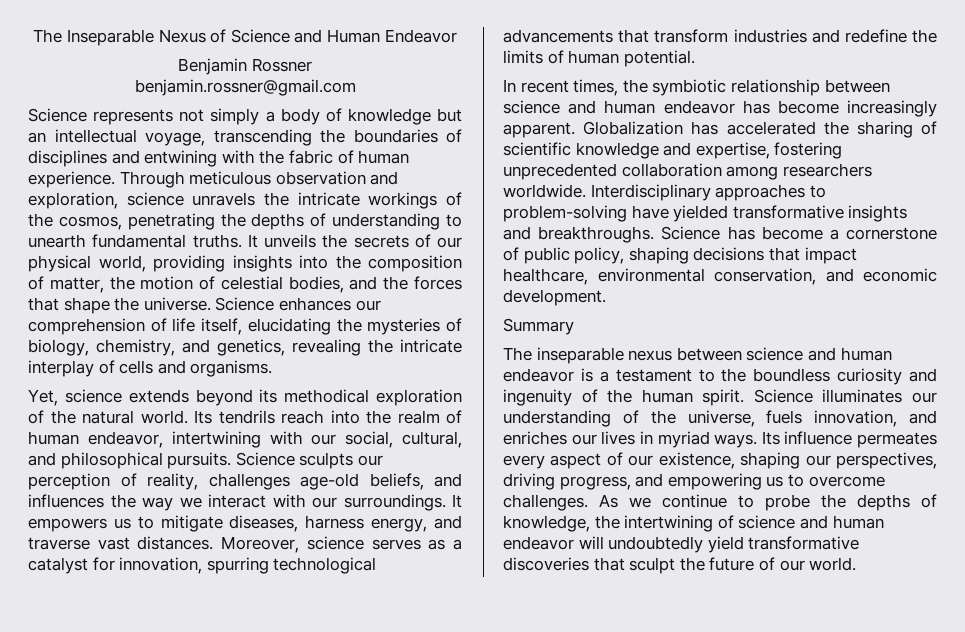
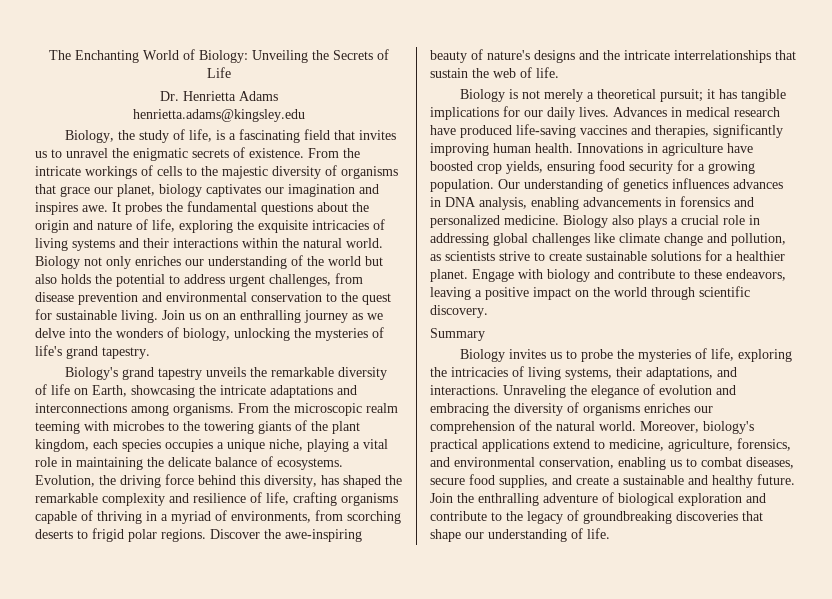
[33,29,457,46] [178,58,312,75] [134,79,356,96] [28,108,462,125] [28,129,462,146] [28,150,410,167] [28,171,399,188] [28,192,463,209] [28,213,462,230] [28,234,462,248] [28,255,462,272] [28,276,462,293] [28,297,381,314] [28,318,463,335] [28,339,462,356] [28,360,273,377] [28,389,462,406] [28,410,462,424] [28,431,462,448] [28,452,383,469] [28,473,462,490] [28,494,462,511] [28,515,462,532] [28,536,463,553] [28,557,377,574] [503,29,937,43] [503,50,695,67] [503,79,890,96] [503,100,937,117] [503,121,937,138] [503,142,843,159] [503,163,872,180] [503,184,826,201] [503,205,908,222] [503,226,937,243] [503,247,857,264] [503,268,937,285] [503,289,606,306] [503,318,574,335] [503,347,892,364] [503,368,937,385] [503,389,937,406] [503,410,937,427] [503,431,937,448] [503,452,937,469] [503,473,885,490] [503,494,937,511] [503,515,884,532] [503,536,860,553] [503,557,857,574] The Inseparable Nexus of Science and Human Endeavor // Benjamin Rossner // benjamin.rossner@gmail.com // Science represents not simply a body of knowledge but an intellectual voyage, transcending the boundaries of disciplines and entwining with the fabric of human experience. Through meticulous observation and exploration, science unravels the intricate workings of the cosmos, penetrating the depths of understanding to unearth fundamental truths. It unveils the secrets of our physical world, providing insights into the composition of matter, the motion of celestial bodies, and the forces that shape the universe. Science enhances our comprehension of life itself, elucidating the mysteries of biology, chemistry, and genetics, revealing the intricate interplay of cells and organisms. // Yet, science extends beyond its methodical exploration of the natural world. Its tendrils reach into the realm of human endeavor, intertwining with our social, cultural, and philosophical pursuits. Science sculpts our perception of reality, challenges age-old beliefs, and influences the way we interact with our surroundings. It empowers us to mitigate diseases, harness energy, and traverse vast distances. Moreover, science serves as a catalyst for innovation, spurring technological advancements that transform industries and redefine the limits of human potential. // In recent times, the symbiotic relationship between science and human endeavor has become increasingly apparent. Globalization has accelerated the sharing of scientific knowledge and expertise, fostering unprecedented collaboration among researchers worldwide. Interdisciplinary approaches to problem-solving have yielded transformative insights and breakthroughs. Science has become a cornerstone of public policy, shaping decisions that impact healthcare, environmental conservation, and economic development. // Summary // The inseparable nexus between science and human endeavor is a testament to the boundless curiosity and ingenuity of the human spirit. Science illuminates our understanding of the universe, fuels innovation, and enriches our lives in myriad ways. Its influence permeates every aspect of our existence, shaping our perspectives, driving progress, and empowering us to overcome challenges. As we continue to probe the depths of knowledge, the intertwining of science and human endeavor will undoubtedly yield transformative discoveries that sculpt the future of our world. -> [48,49,389,63] [206,67,231,78] [159,91,278,101] [132,109,305,122] [65,129,397,143] [35,147,360,161] [35,165,398,179] [35,184,379,197] [35,201,369,215] [35,219,385,233] [35,238,383,251] [35,255,383,269] [35,273,363,287] [35,292,391,305] [35,309,383,323] [35,327,384,341] [35,345,150,359] [65,367,388,380] [35,384,357,398] [35,403,398,416] [35,420,360,434] [35,439,388,452] [35,456,343,470] [35,474,402,488] [35,492,398,506] [35,510,401,524] [35,528,362,542] [430,49,796,63] [430,67,559,78] [460,89,787,102] [430,106,780,120] [430,124,783,138] [430,143,753,156] [430,160,755,174] [430,178,783,192] [430,196,754,210] [430,215,760,228] [430,233,786,246] [430,250,785,261] [430,269,786,282] [430,286,750,300] [430,305,488,318] [430,328,485,341] [460,348,793,362] [430,366,737,380] [430,384,736,398] [430,402,713,416] [430,420,754,434] [430,438,791,452] [430,457,794,470] [430,474,795,488] [430,492,766,506] [430,510,763,524] [430,528,610,542] The Enchanting World of Biology: Unveiling the Secrets of Life // Dr. Henrietta Adams // henrietta.adams@kingsley.edu // Biology, the study of life, is a fascinating field that invites us to unravel the enigmatic secrets of existence. From the intricate workings of cells to the majestic diversity of organisms that grace our planet, biology captivates our imagination and inspires awe. It probes the fundamental questions about the origin and nature of life, exploring the exquisite intricacies of living systems and their interactions within the natural world. Biology not only enriches our understanding of the world but also holds the potential to address urgent challenges, from disease prevention and environmental conservation to the quest for sustainable living. Join us on an enthralling journey as we delve into the wonders of biology, unlocking the mysteries of life's grand tapestry. // Biology's grand tapestry unveils the remarkable diversity of life on Earth, showcasing the intricate adaptations and interconnections among organisms. From the microscopic realm teeming with microbes to the towering giants of the plant kingdom, each species occupies a unique niche, playing a vital role in maintaining the delicate balance of ecosystems. Evolution, the driving force behind this diversity, has shaped the remarkable complexity and resilience of life, crafting organisms capable of thriving in a myriad of environments, from scorching deserts to frigid polar regions. Discover the awe-inspiring beauty of nature's designs and the intricate interrelationships that sustain the web of life. // Biology is not merely a theoretical pursuit; it has tangible implications for our daily lives. Advances in medical research have produced life-saving vaccines and therapies, significantly improving human health. Innovations in agriculture have boosted crop yields, ensuring food security for a growing population. Our understanding of genetics influences advances in DNA analysis, enabling advancements in forensics and personalized medicine. Biology also plays a crucial role in addressing global challenges like climate change and pollution, as scientists strive to create sustainable solutions for a healthier planet. Engage with biology and contribute to these endeavors, leaving a positive impact on the world through scientific discovery. // Summary // Biology invites us to probe the mysteries of life, exploring the intricacies of living systems, their adaptations, and interactions. Unraveling the elegance of evolution and embracing the diversity of organisms enriches our comprehension of the natural world. Moreover, biology's practical applications extend to medicine, agriculture, forensics, and environmental conservation, enabling us to combat diseases, secure food supplies, and create a sustainable and healthy future. Join the enthralling adventure of biological exploration and contribute to the legacy of groundbreaking discoveries that shape our understanding of life.

